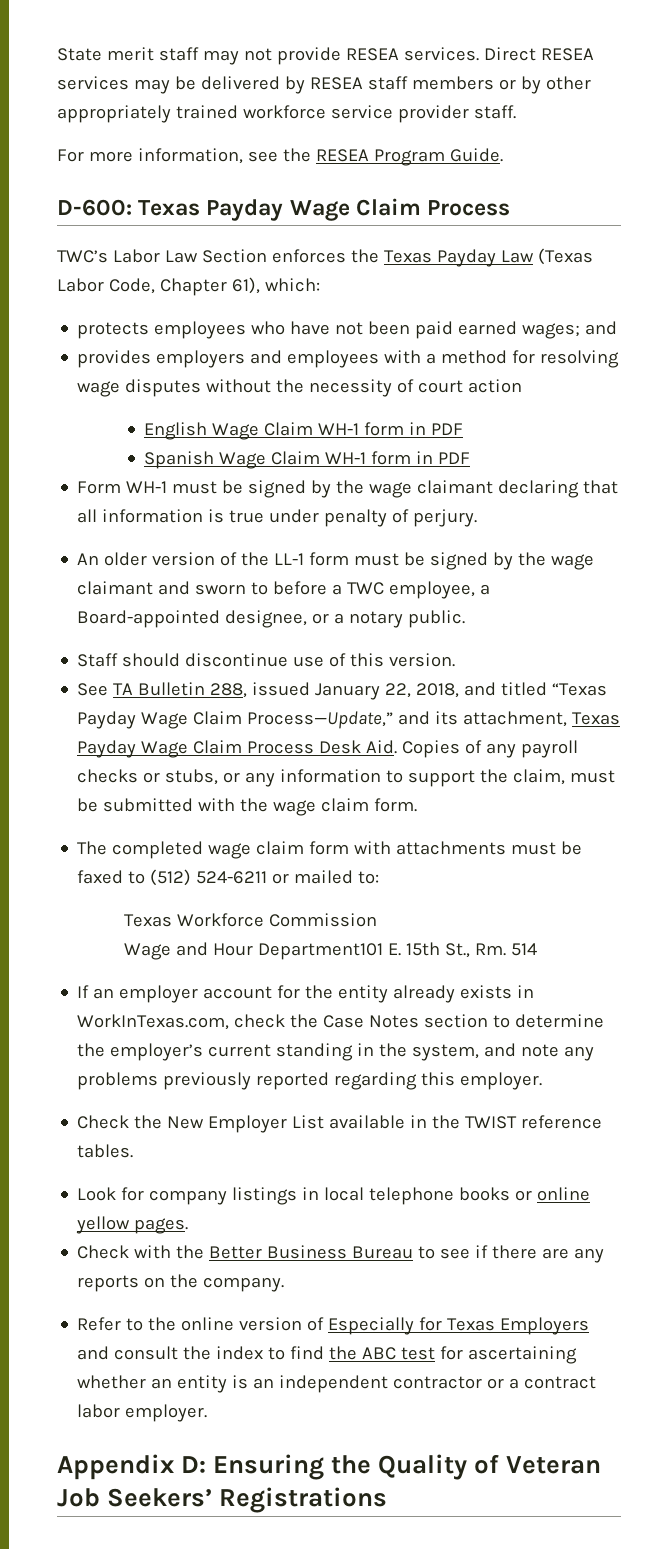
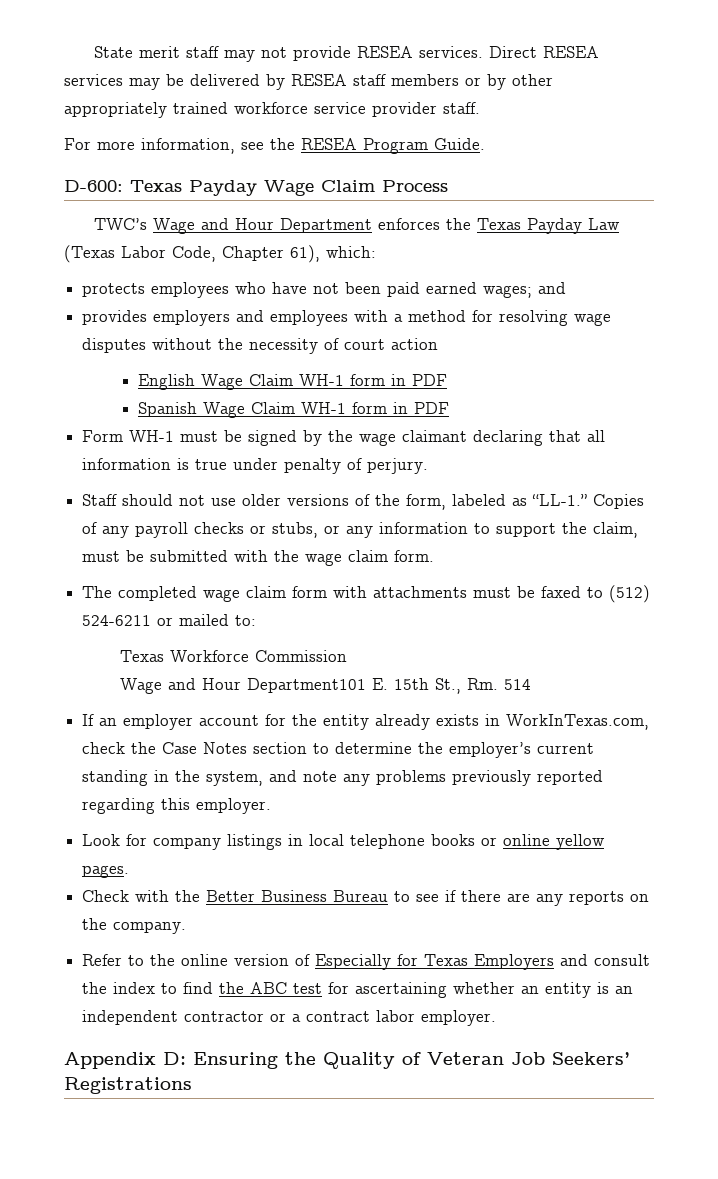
[112,249,267,263] Labor Law Section -> [153,218,373,234] Wage and Hour Department
[77,552,595,570] [77,581,491,599] [77,610,466,628] [77,653,456,667] [77,682,608,700] [77,711,621,729] [77,740,398,758] An older version of the LL-1 form must be signed by the wage claimant and sworn to before a TWC employee, a Board-appointed designee, or a notary public. // Staff should discontinue use of this version. // See TA Bulletin 288, issued January 22, 2018, and titled “Texas Payday Wage Claim Process—Update,” and its attachment, Texas Payday Wage Claim Process Desk Aid. -> [82,494,588,510] Staff should not use older versions of the form, labeled as “LL-1.”
[77,1115,603,1133] [77,1144,134,1158] // Check the New Employer List available in the TWIST reference tables. -> (272, 806) none

